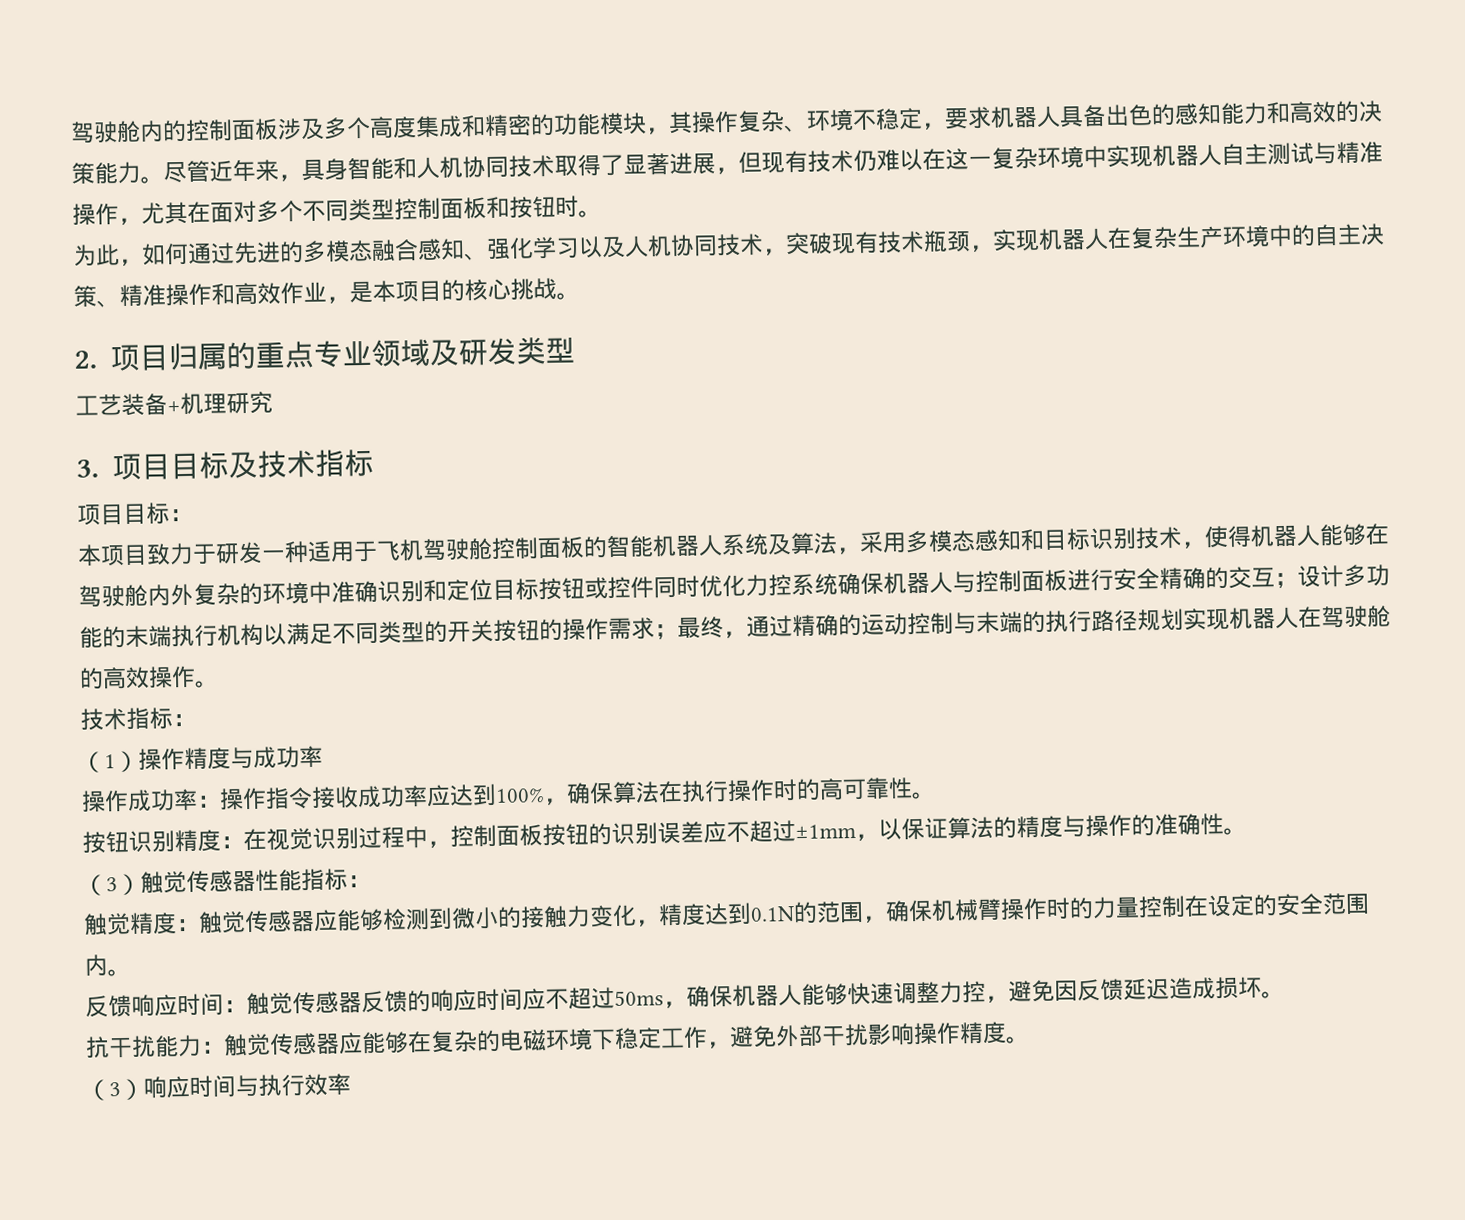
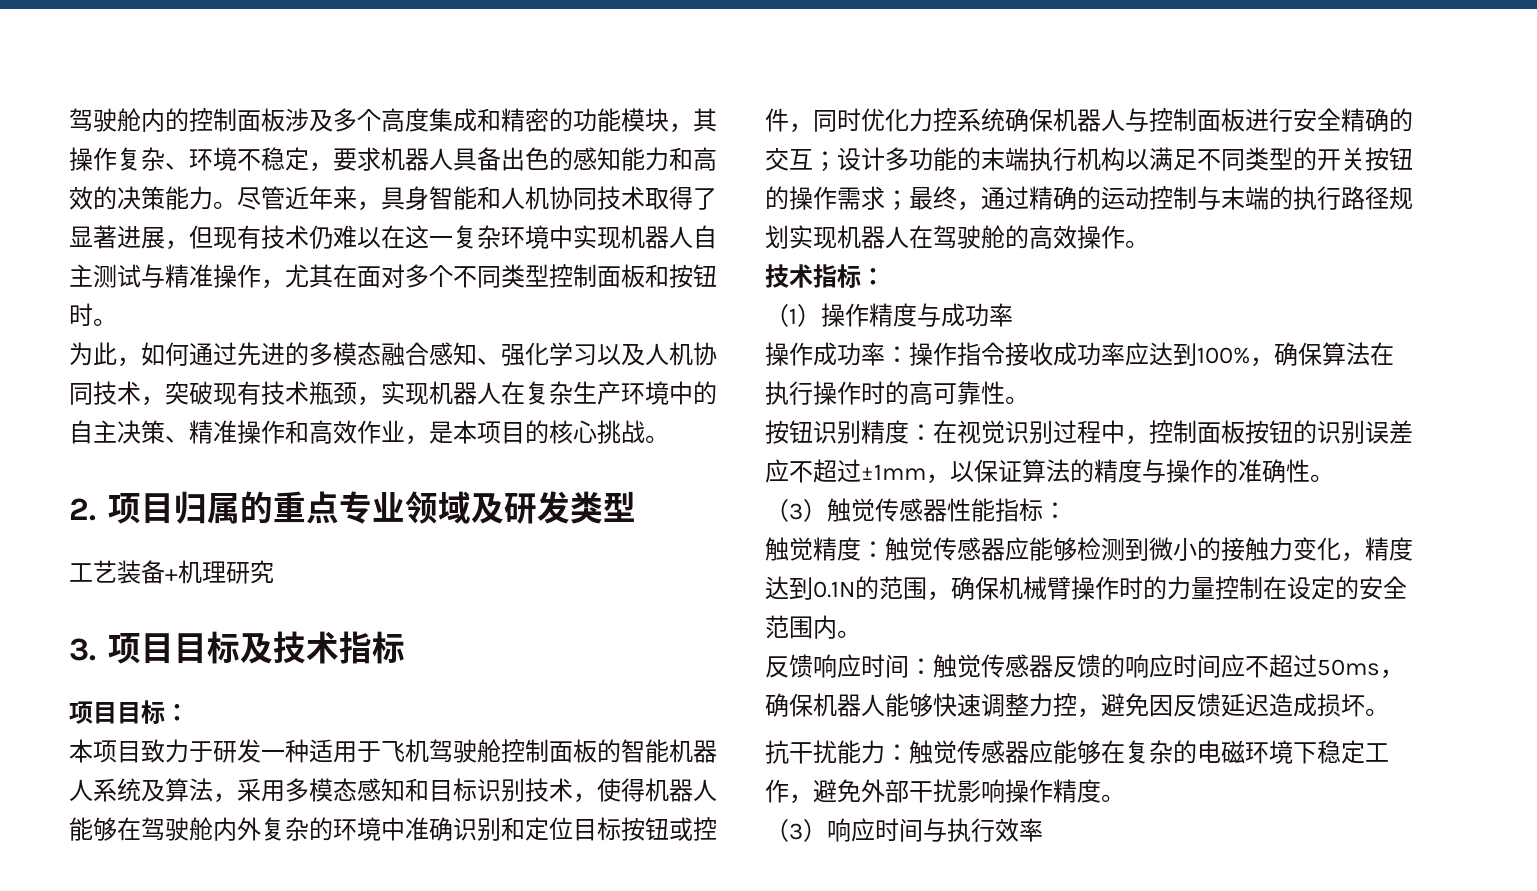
(654, 587) none -> [789,123,813,133] ，

